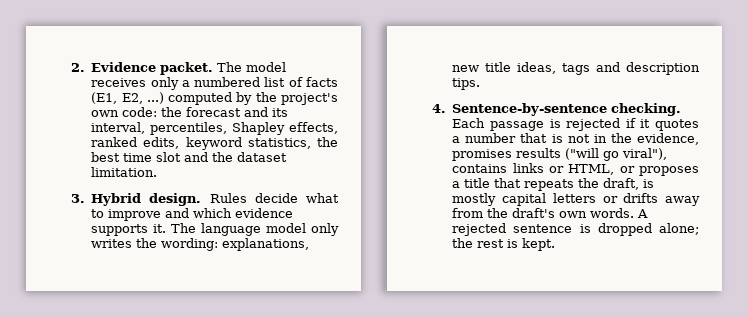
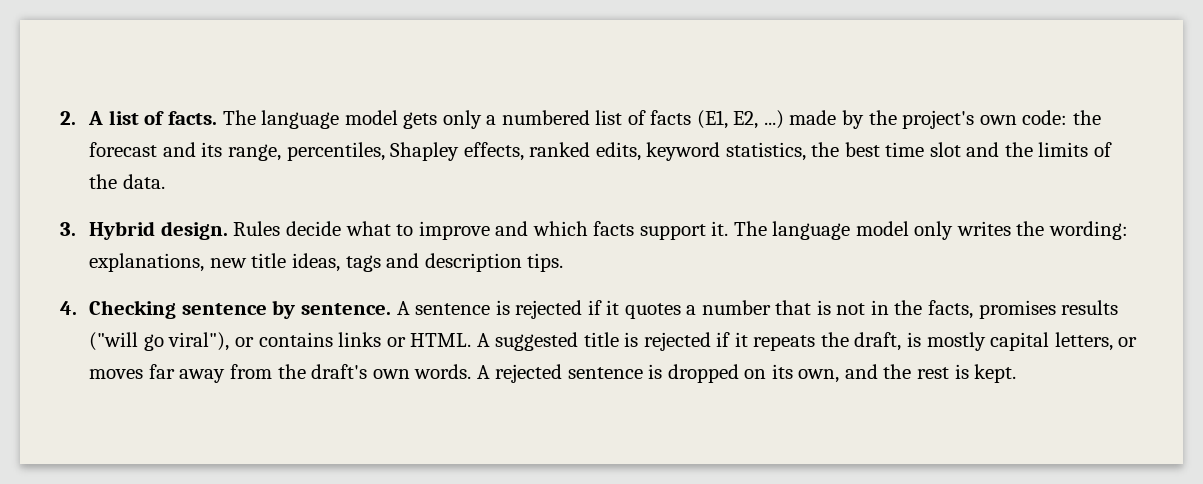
[91,62,287,75] [91,78,147,87] Evidence packet. The model receives -> [88,110,438,129] A list of facts. The language model gets
[168,92,233,105] computed -> [789,110,837,125] made
[91,122,146,134] interval, -> [227,144,281,161] range,
[237,152,288,162] [91,167,158,177] dataset limitation. -> [1038,142,1113,157] [89,174,165,189] limits of the data.
[235,208,294,218] [91,224,149,236] evidence supports -> [593,221,706,240] facts support
[452,103,682,116] [452,118,544,131] Sentence-by-sentence checking. Each passage -> [89,300,491,319] Checking sentence by sentence. A sentence
[637,133,699,145] evidence, -> [928,300,974,319] facts,
(668, 154) none -> [234,337,254,347] or
[568,164,699,176] [452,178,522,188] HTML, or proposes a title that -> [410,332,748,351] HTML. A suggested title is rejected if it
[552,193,659,203] letters or drifts -> [1054,332,1138,351] [89,364,175,379] letters, or moves far
[659,223,699,235] alone; -> [744,364,878,383] on its own, and

